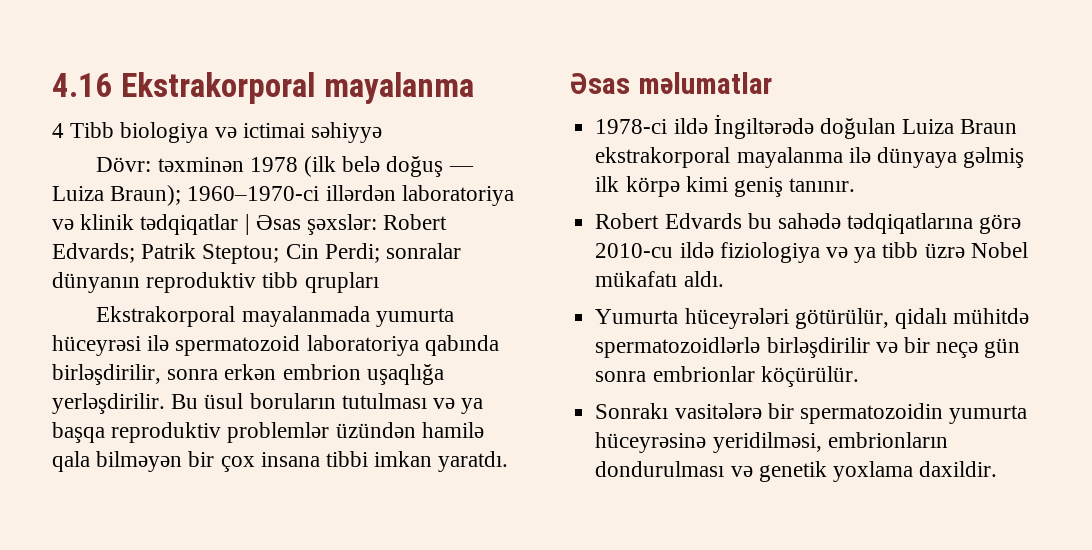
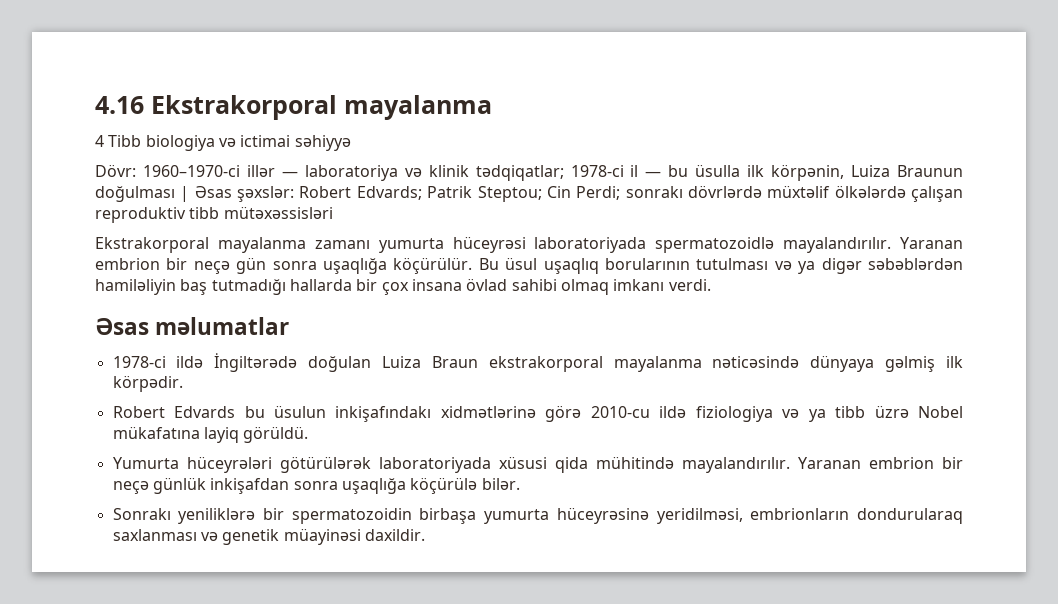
[157,156,474,177] [52,185,514,206] [52,214,239,235] təxminən 1978 (ilk belə doğuş — Luiza Braun); 1960–1970-ci illərdən laboratoriya və klinik tədqiqatlar -> [142,164,963,181] [95,186,175,202] 1960–1970-ci illər — laboratoriya və klinik tədqiqatlar; 1978-ci il — bu üsulla ilk körpənin, Luiza Braunun doğulması
[386,243,462,259] [52,272,140,293] sonralar dünyanın -> [625,185,963,202] sonrakı dövrlərdə müxtəlif ölkələrdə çalışan
[304,272,379,293] [96,306,454,327] [52,335,499,356] [52,364,444,385] [52,393,484,414] [52,422,484,443] [52,451,509,472] qrupları // Ekstrakorporal mayalanmada yumurta hüceyrəsi ilə spermatozoid laboratoriya qabında birləşdirilir, sonra erkən embrion uşaqlığa yerləşdirilir. Bu üsul boruların tutulması və ya başqa reproduktiv problemlər üzündən hamilə qala bilməyən bir çox insana tibbi imkan yaratdı. -> [223,206,333,219] [95,236,963,253] [95,257,963,274] [95,278,711,295] mütəxəssisləri // Ekstrakorporal mayalanma zamanı yumurta hüceyrəsi laboratoriyada spermatozoidlə mayalandırılır. Yaranan embrion bir neçə gün sonra uşaqlığa köçürülür. Bu üsul uşaqlıq borularının tutulması və ya digər səbəblərdən hamiləliyin baş tutmadığı hallarda bir çox insana övlad sahibi olmaq imkanı verdi.
[848,147,871,163] ilə -> [712,356,800,368] nəticəsində
[625,176,856,197] körpə kimi geniş tanınır. -> [112,375,183,392] körpədir.
[777,213,974,234] sahədə tədqiqatlarına -> [273,405,536,422] üsulun inkişafındakı xidmətlərinə
[595,271,724,287] mükafatı aldı. -> [112,426,309,443] mükafatına layiq görüldü.
[794,308,1030,329] [595,337,1021,358] [595,366,859,387] götürülür, qidalı mühitdə spermatozoidlərlə birləşdirilir və bir neçə gün sonra embrionlar köçürülür. -> [279,456,963,473] [112,477,520,494] götürülərək laboratoriyada xüsusi qida mühitində mayalandırılır. Yaranan embrion bir neçə günlük inkişafdan sonra uşaqlığa köçürülə bilər.
[674,403,762,419] vasitələrə -> [178,508,256,524] yeniliklərə
(943, 413) none -> [419,508,477,524] birbaşa
[595,461,725,477] dondurulması -> [857,508,963,524] [112,529,197,541] dondurularaq saxlanması
[832,461,913,482] yoxlama -> [283,528,361,545] müayinəsi

